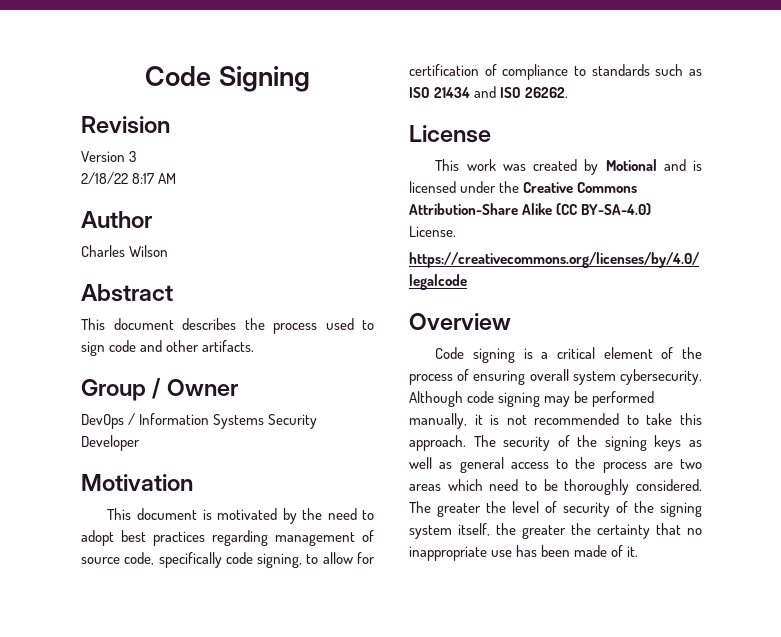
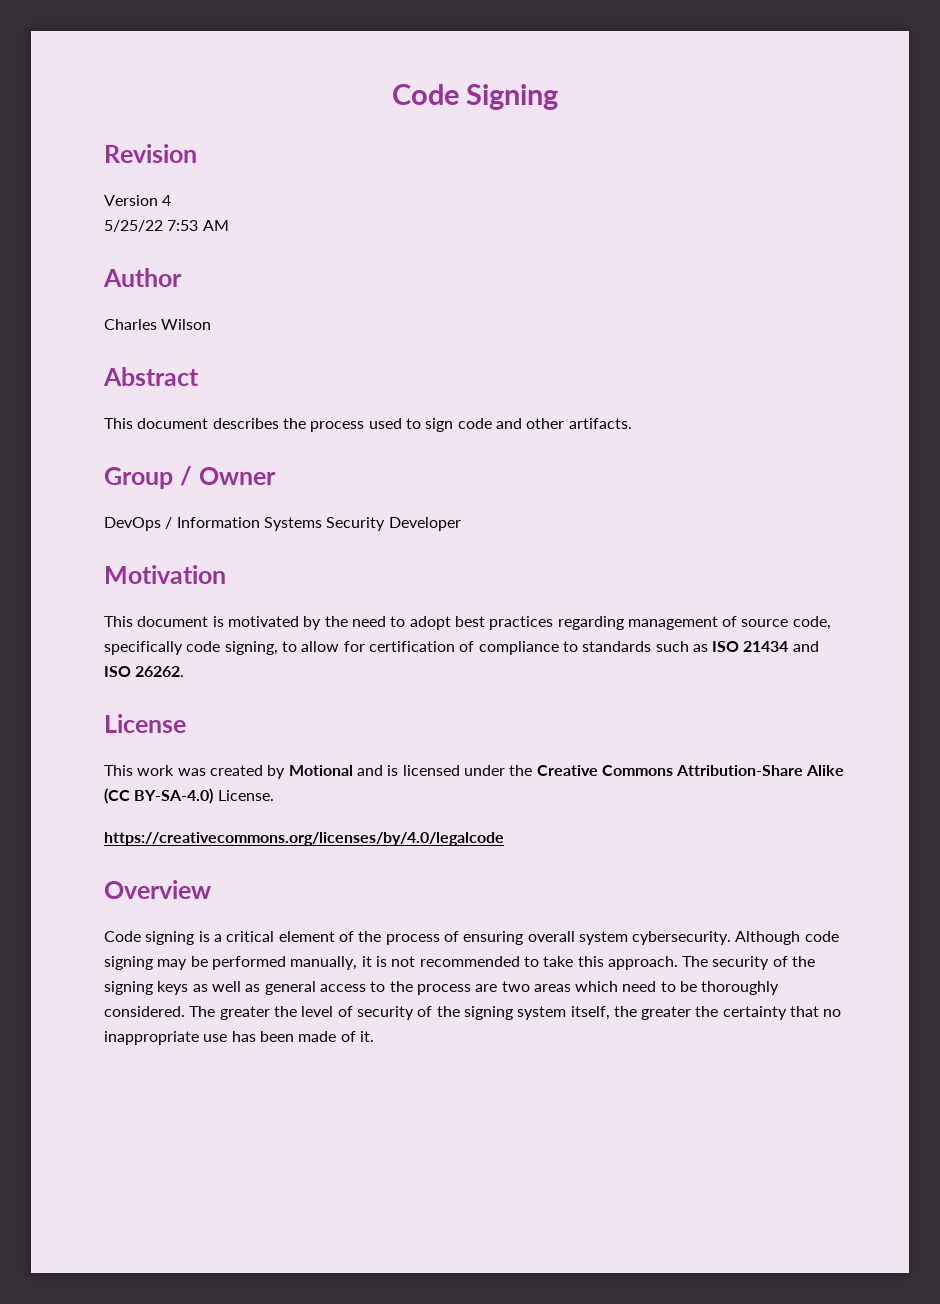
[129,151,137,162] [81,172,155,184] 3 // 2/18/22 8:17 -> [162,195,172,206] [104,220,199,232] 4 // 5/25/22 7:53

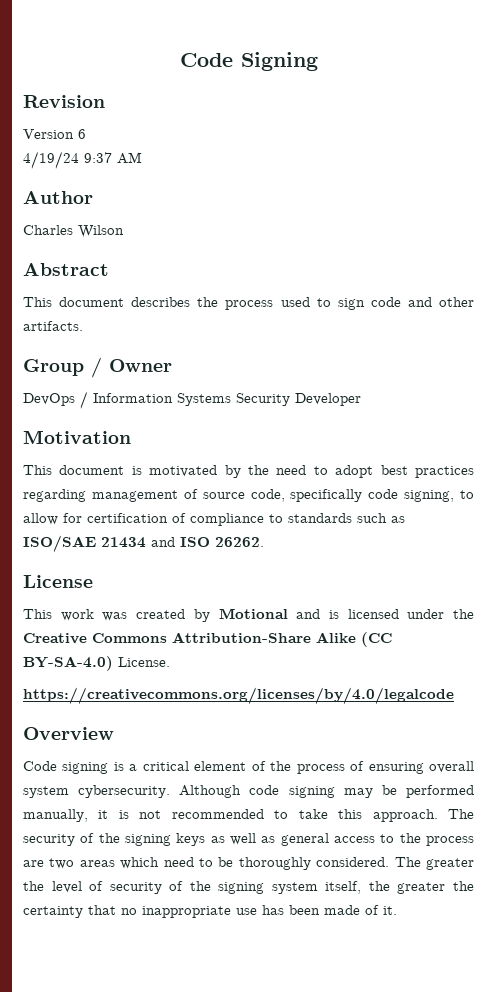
[162,195,172,206] [104,220,199,232] 4 // 5/25/22 7:53 -> [78,129,86,139] [23,151,112,169] 6 // 4/19/24 9:37
[712,641,740,652] ISO -> [23,535,96,552] ISO/SAE

